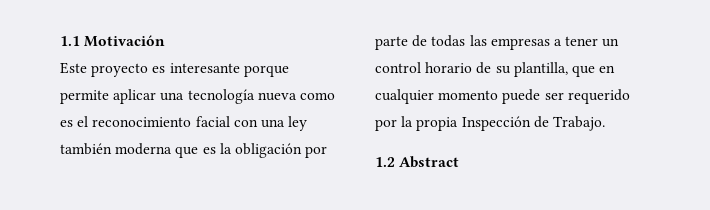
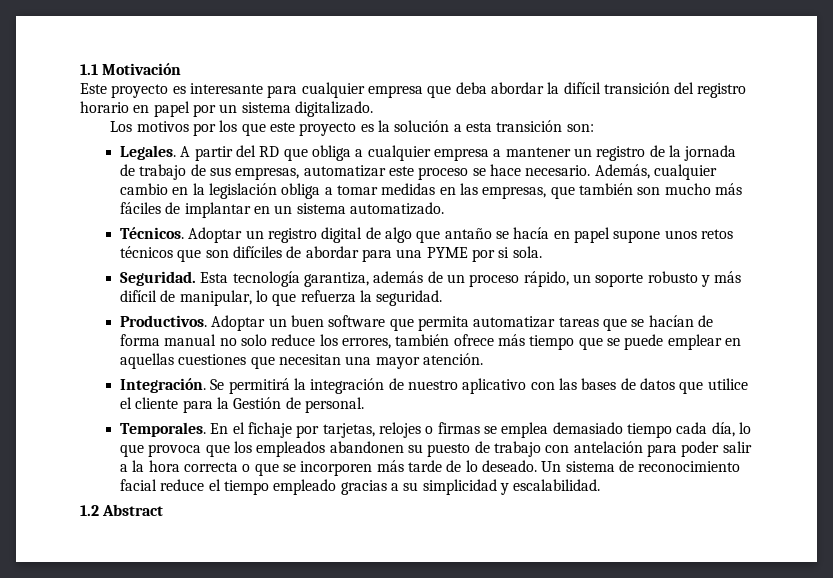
[243,65,289,77] [60,89,335,104] [60,116,308,131] [60,143,328,158] [375,35,620,50] [375,62,616,77] [375,89,630,104] [375,116,605,131] porque permite aplicar una tecnología nueva como es el reconocimiento facial con una ley también moderna que es la obligación por parte de todas las empresas a tener un control horario de su plantilla, que en cualquier momento puede ser requerido por la propia Inspección de Trabajo. -> [267,82,747,98] [80,101,373,117] [110,120,594,136] [120,145,737,161] [120,164,717,180] [120,183,742,199] [120,202,445,218] [120,227,733,243] [120,246,542,262] [120,271,742,287] [120,290,443,306] [120,315,713,331] [120,334,741,350] [120,353,484,369] [120,378,748,394] [120,397,365,413] [120,422,751,438] [120,441,752,457] [120,460,741,476] [120,479,601,495] para cualquier empresa que deba abordar la difícil transición del registro horario en papel por un sistema digitalizado. // Los motivos por los que este proyecto es la solución a esta transición son: // Legales. A partir del RD que obliga a cualquier empresa a mantener un registro de la jornada de trabajo de sus empresas, automatizar este proceso se hace necesario. Además, cualquier cambio en la legislación obliga a tomar medidas en las empresas, que también son mucho más fáciles de implantar en un sistema automatizado. // Técnicos. Adoptar un registro digital de algo que antaño se hacía en papel supone unos retos técnicos que son difíciles de abordar para una PYME por si sola. // Seguridad. Esta tecnología garantiza, además de un proceso rápido, un soporte robusto y más difícil de manipular, lo que refuerza la seguridad. // Productivos. Adoptar un buen software que permita automatizar tareas que se hacían de forma manual no solo reduce los errores, también ofrece más tiempo que se puede emplear en aquellas cuestiones que necesitan una mayor atención. // Integración. Se permitirá la integración de nuestro aplicativo con las bases de datos que utilice el cliente para la Gestión de personal. // Temporales. En el fichaje por tarjetas, relojes o firmas se emplea demasiado tiempo cada día, lo que provoca que los empleados abandonen su puesto de trabajo con antelación para poder salir a la hora correcta o que se incorporen más tarde de lo deseado. Un sistema de reconocimiento facial reduce el tiempo empleado gracias a su simplicidad y escalabilidad.

